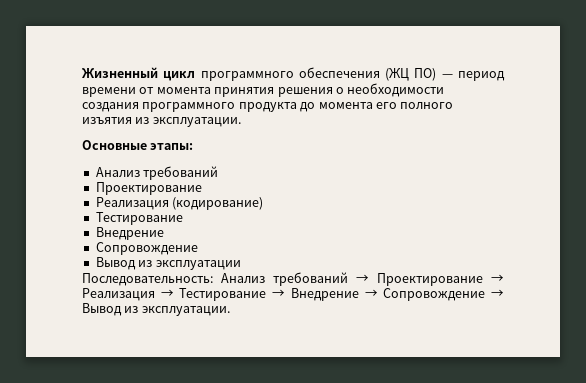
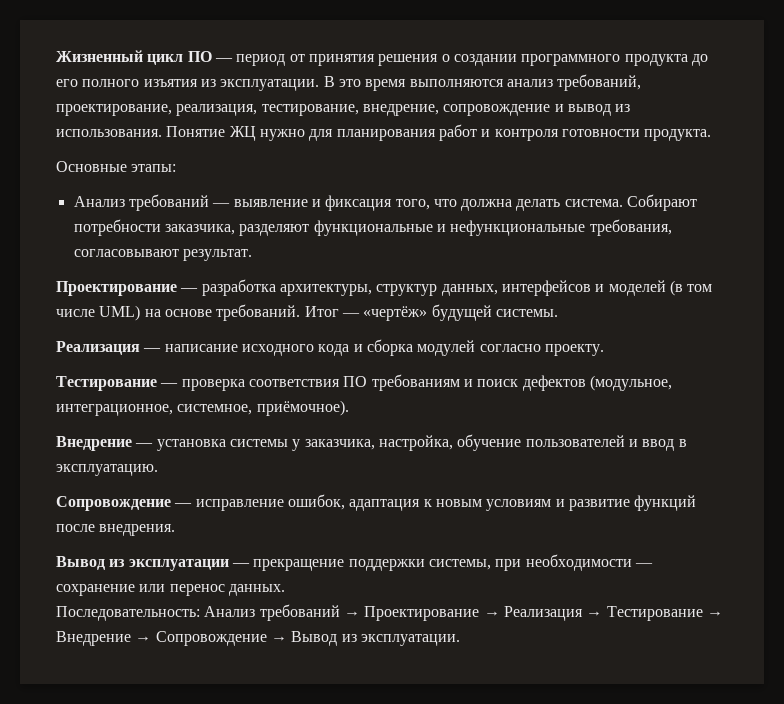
[200,67,505,81] [82,87,211,97] программного обеспечения (ЖЦ ПО) — период времени от момента -> [187,51,305,66] ПО — период от
[347,83,445,97] [82,102,139,112] необходимости создания -> [453,54,517,66] создании
[318,102,373,109] момента -> (708, 60) none
[82,140,194,150] [95,166,219,180] [95,182,202,195] [95,197,264,210] [95,212,183,225] [95,227,164,240] [95,242,198,255] [95,257,241,270] // Основные этапы: // Анализ требований // Проектирование // Реализация (кодирование) // Тестирование // Внедрение // Сопровождение // Вывод из эксплуатации -> [323,74,642,91] [56,104,631,116] [56,124,712,141] [56,161,177,172] [73,194,698,211] [73,219,672,236] [73,249,252,261] [56,279,713,296] [56,304,558,321] [56,339,604,356] [56,374,672,391] [56,400,349,416] [56,434,687,451] [56,464,158,476] [56,494,697,511] [56,524,176,536] [56,554,653,571] [56,584,285,596] В это время выполняются анализ требований, проектирование, реализация, тестирование, внедрение, сопровождение и вывод из использования. Понятие ЖЦ нужно для планирования работ и контроля готовности продукта. // Основные этапы: // Анализ требований — выявление и фиксация того, что должна делать система. Собирают потребности заказчика, разделяют функциональные и нефункциональные требования, согласовывают результат. // Проектирование — разработка архитектуры, структур данных, интерфейсов и моделей (в том числе UML) на основе требований. Итог — «чертёж» будущей системы. // Реализация — написание исходного кода и сборка модулей согласно проекту. // Тестирование — проверка соответствия ПО требованиям и поиск дефектов (модульное, интеграционное, системное, приёмочное). // Внедрение — установка системы у заказчика, настройка, обучение пользователей и ввод в эксплуатацию. // Сопровождение — исправление ошибок, адаптация к новым условиям и развитие функций после внедрения. // Вывод из эксплуатации — прекращение поддержки системы, при необходимости — сохранение или перенос данных.

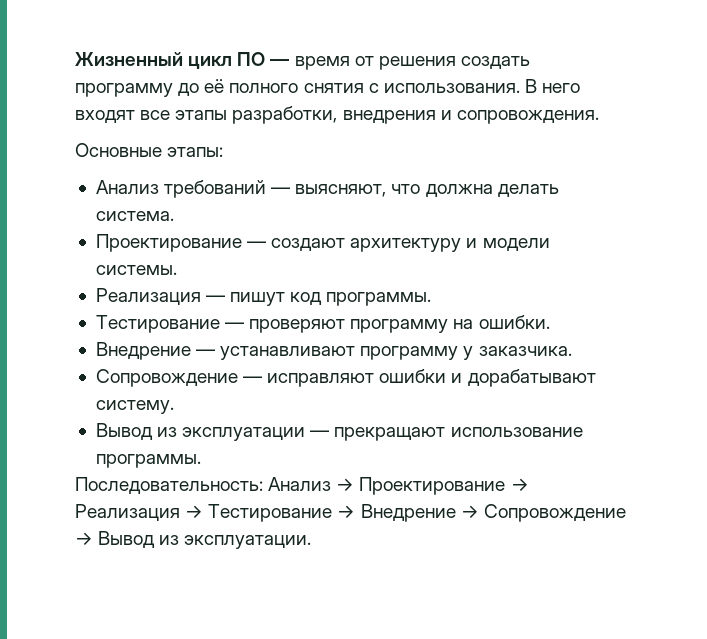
[236,54,708,66] [56,74,642,91] [56,104,631,116] [56,124,712,141] период от принятия решения о создании программного продукта до его полного изъятия из эксплуатации. В это время выполняются анализ требований, проектирование, реализация, тестирование, внедрение, сопровождение и вывод из использования. Понятие ЖЦ нужно для планирования работ и контроля готовности продукта. -> [294,56,530,70] [75,79,581,97] [75,106,599,124] время от решения создать программу до её полного снятия с использования. В него входят все этапы разработки, внедрения и сопровождения.
[233,195,430,211] выявление и фиксация того, -> [295,184,387,197] выясняют,
[627,194,698,211] [73,219,672,236] [73,249,252,261] [56,279,713,296] [56,304,558,321] [56,339,604,356] [56,374,672,391] [56,400,349,416] [56,434,687,451] [56,464,158,476] [56,494,697,511] [56,524,176,536] [56,554,653,571] [56,584,285,596] Собирают потребности заказчика, разделяют функциональные и нефункциональные требования, согласовывают результат. // Проектирование — разработка архитектуры, структур данных, интерфейсов и моделей (в том числе UML) на основе требований. Итог — «чертёж» будущей системы. // Реализация — написание исходного кода и сборка модулей согласно проекту. // Тестирование — проверка соответствия ПО требованиям и поиск дефектов (модульное, интеграционное, системное, приёмочное). // Внедрение — установка системы у заказчика, настройка, обучение пользователей и ввод в эксплуатацию. // Сопровождение — исправление ошибок, адаптация к новым условиям и развитие функций после внедрения. // Вывод из эксплуатации — прекращение поддержки системы, при необходимости — сохранение или перенос данных. -> [95,234,550,252] [95,265,177,275] [95,288,432,306] [95,315,550,333] [95,342,572,360] [95,369,596,387] [95,400,174,414] [95,423,583,441] [95,454,201,468] // Проектирование — создают архитектуру и модели системы. // Реализация — пишут код программы. // Тестирование — проверяют программу на ошибки. // Внедрение — устанавливают программу у заказчика. // Сопровождение — исправляют ошибки и дорабатывают систему. // Вывод из эксплуатации — прекращают использование программы.
[259,604,340,621] требований -> (332, 484) none

